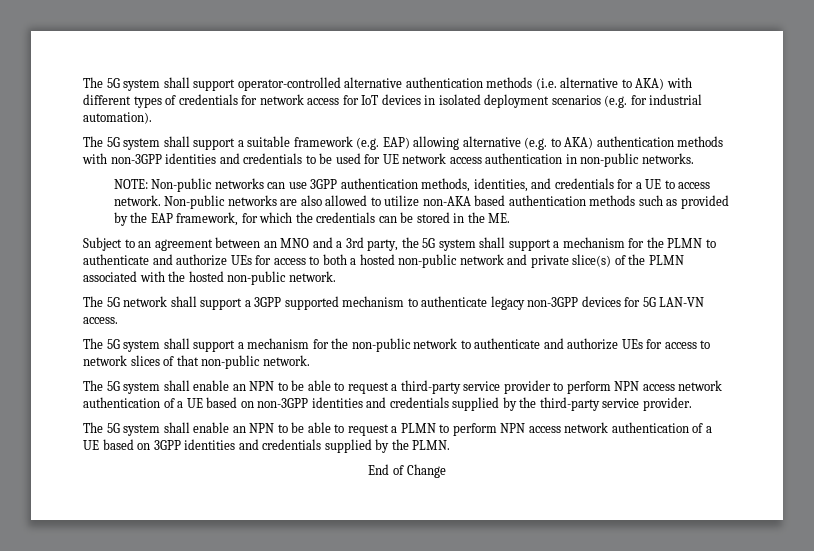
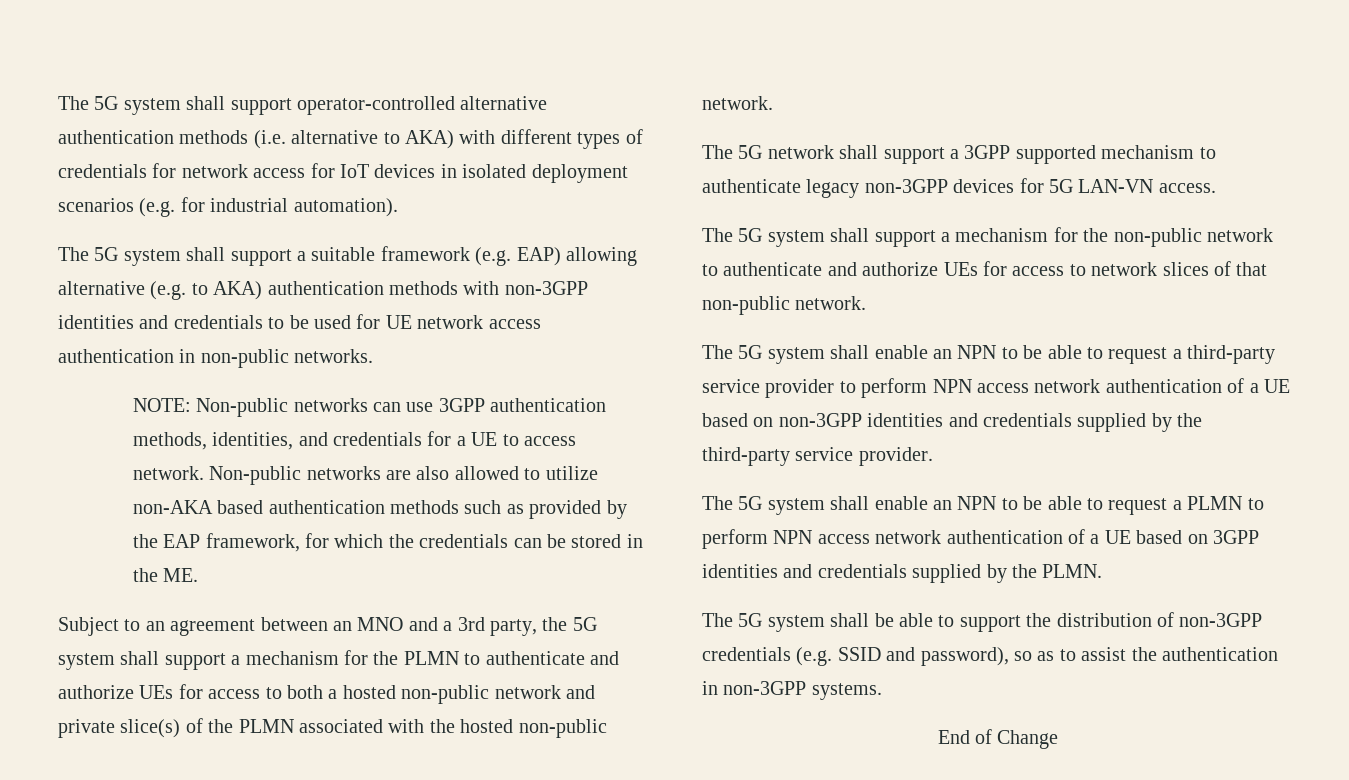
(451, 445) none -> [702,612,1263,632] [702,647,1278,666] [702,681,882,700] // The 5G system shall be able to support the distribution of non-3GPP credentials (e.g. SSID and password), so as to assist the authentication in non-3GPP systems.

